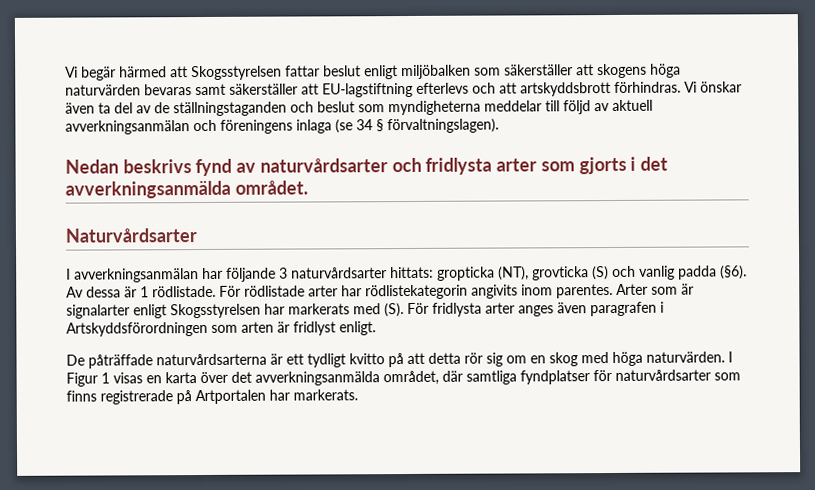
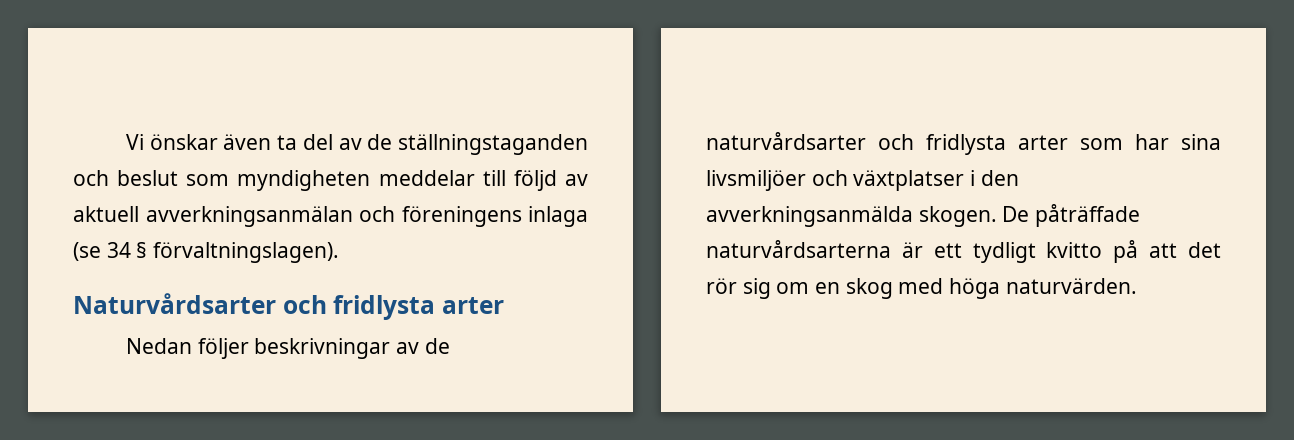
[65,63,681,81] [65,81,697,98] Vi begär härmed att Skogsstyrelsen fattar beslut enligt miljöbalken som säkerställer att skogens höga naturvärden bevaras samt säkerställer att EU-lagstiftning efterlevs och att artskyddsbrott förhindras. Vi -> [125,134,144,150] Vi
[388,100,481,116] myndigheterna -> [237,170,371,191] myndigheten
[65,158,257,177] Nedan beskrivs fynd av -> [73,293,504,320] [125,338,450,359] Naturvårdsarter och fridlysta arter // Nedan följer beskrivningar av de
[578,156,668,175] [65,180,308,199] [65,228,197,243] [66,265,747,283] [66,283,694,300] [66,301,664,319] [66,321,376,337] gjorts i det avverkningsanmälda området. // Naturvårdsarter // I avverkningsanmälan har följande 3 naturvårdsarter hittats: gropticka (NT), grovticka (S) och vanlig padda (§6). Av dessa är 1 rödlistade. För rödlistade arter har rödlistekategorin angivits inom parentes. Arter som är signalarter enligt Skogsstyrelsen har markerats med (S). För fridlysta arter anges även paragrafen i Artskyddsförordningen som arten är fridlyst enligt. // -> [1135,134,1221,150] [706,170,1019,191] [706,206,997,227] har sina livsmiljöer och växtplatser i den avverkningsanmälda skogen.
[428,352,461,364] detta -> [1188,242,1221,258] det
[728,351,733,363] [66,369,741,387] [66,389,358,405] I Figur 1 visas en karta över det avverkningsanmälda området, där samtliga fyndplatser för naturvårdsarter som finns registrerade på Artportalen har markerats. -> (1137, 286) none

